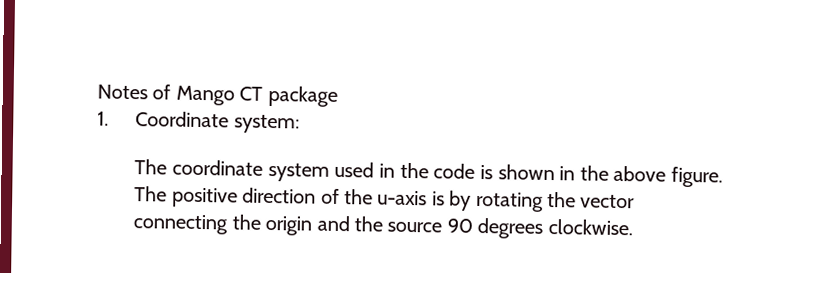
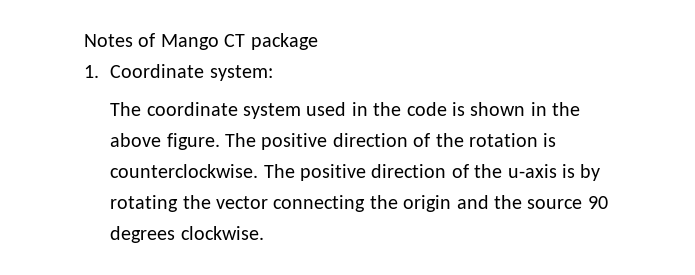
(374, 197) none -> [469,133,557,147] [110,164,503,181] rotation is counterclockwise. The positive direction of the

